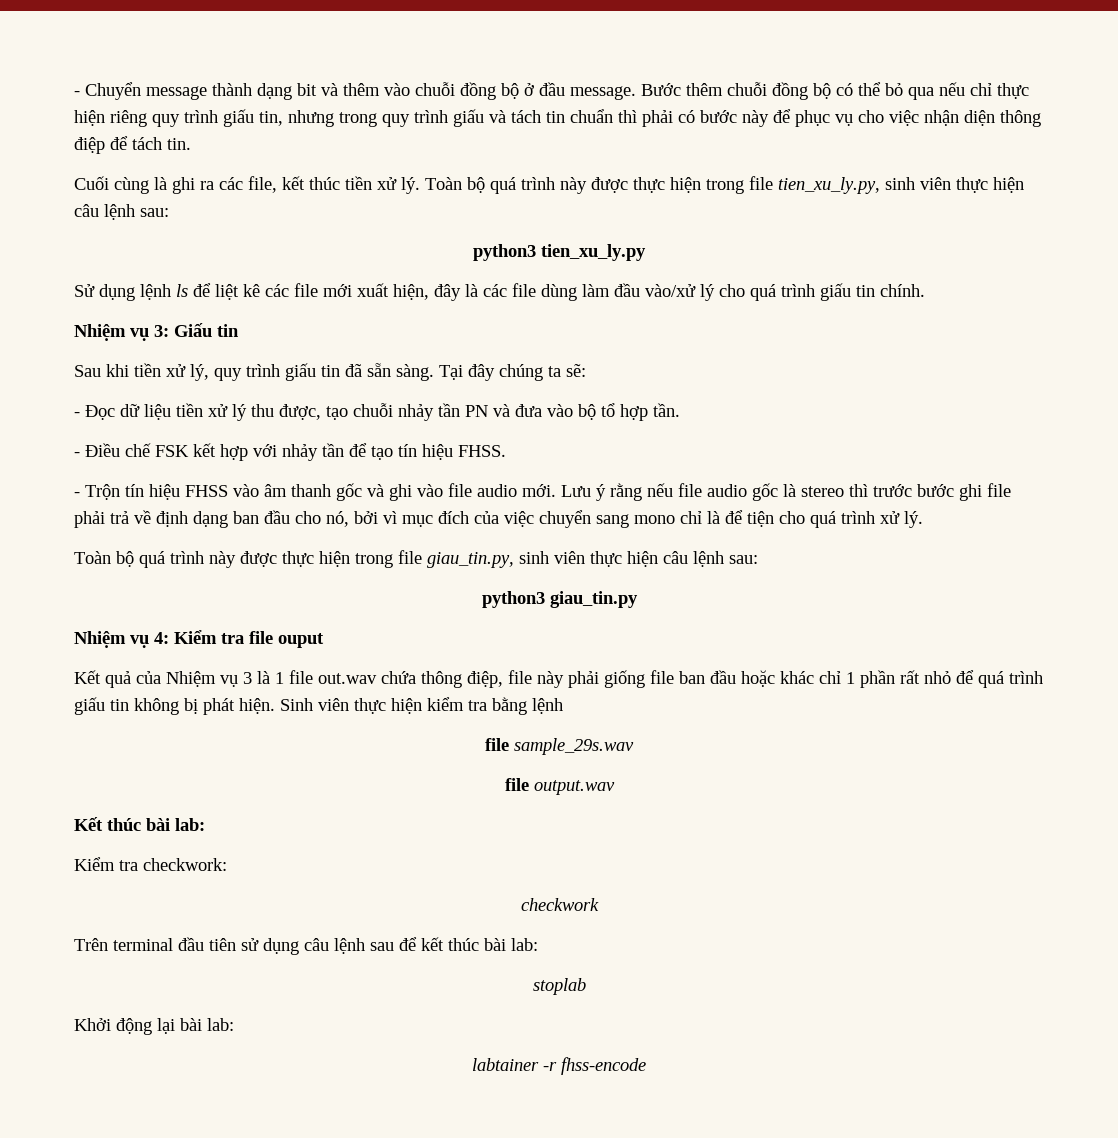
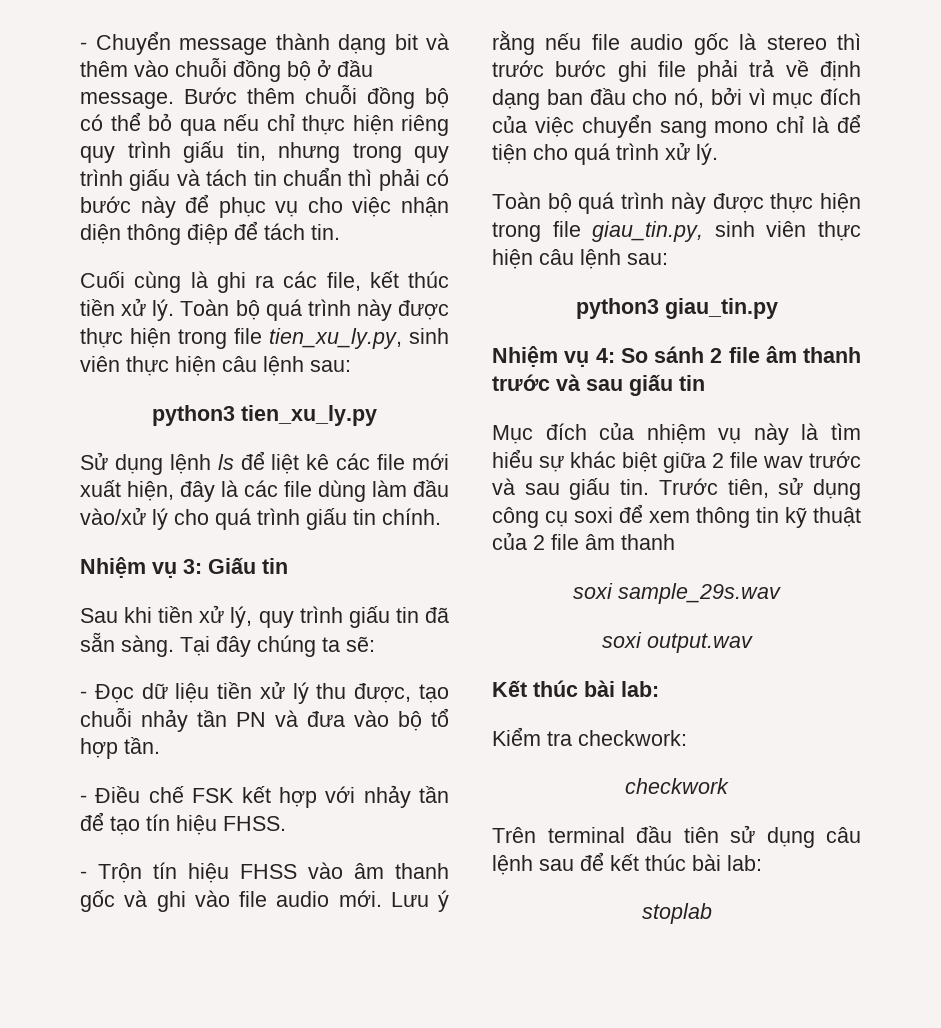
[174,630,324,648] [74,670,1043,688] [74,697,563,715] [485,738,509,751] Kiểm tra file ouput // Kết quả của Nhiệm vụ 3 là 1 file out.wav chứa thông điệp, file này phải giống file ban đầu hoặc khác chỉ 1 phần rất nhỏ để quá trình giấu tin không bị phát hiện. Sinh viên thực hiện kiểm tra bằng lệnh // file -> [620,346,861,363] [492,374,705,396] [492,422,861,445] [492,449,861,473] [492,477,861,500] [492,504,861,528] [492,532,675,550] [573,583,613,599] So sánh 2 file âm thanh trước và sau giấu tin // Mục đích của nhiệm vụ này là tìm hiểu sự khác biệt giữa 2 file wav trước và sau giấu tin. Trước tiên, sử dụng công cụ soxi để xem thông tin kỹ thuật của 2 file âm thanh // soxi
[504,778,529,791] file -> [601,632,642,648] soxi
[74,1018,234,1035] [472,1057,646,1075] // Khởi động lại bài lab: // labtainer -r fhss-encode -> (712, 913) none

